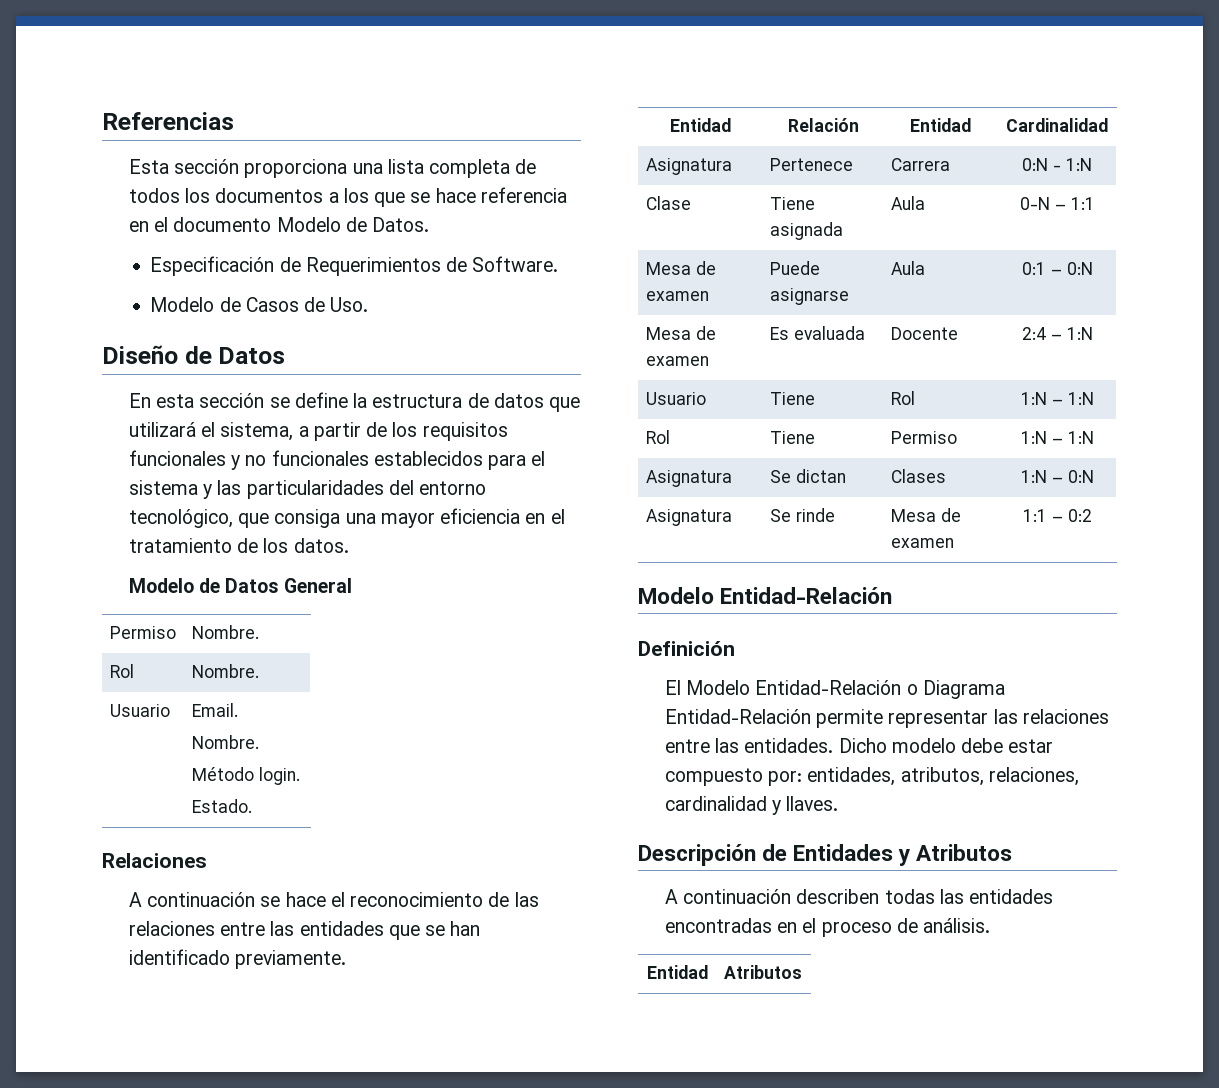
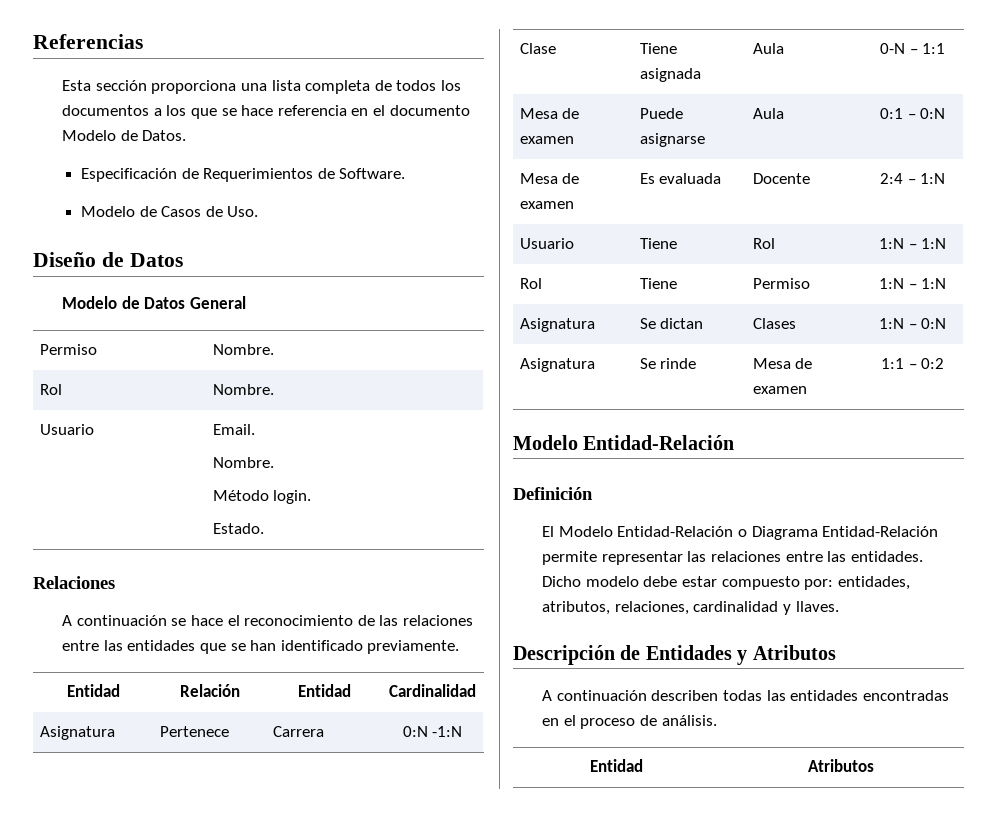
[128,392,581,412] [128,422,508,441] [128,450,546,470] [128,480,487,499] [128,508,565,528] [128,538,349,553] // En esta sección se define la estructura de datos que utilizará el sistema, a partir de los requisitos funcionales y no funcionales establecidos para el sistema y las particularidades del entorno tecnológico, que consiga una mayor eficiencia en el tratamiento de los datos. -> (183, 260) none
[1053,158,1092,171] - 1:N -> [432,726,463,737] -1:N

